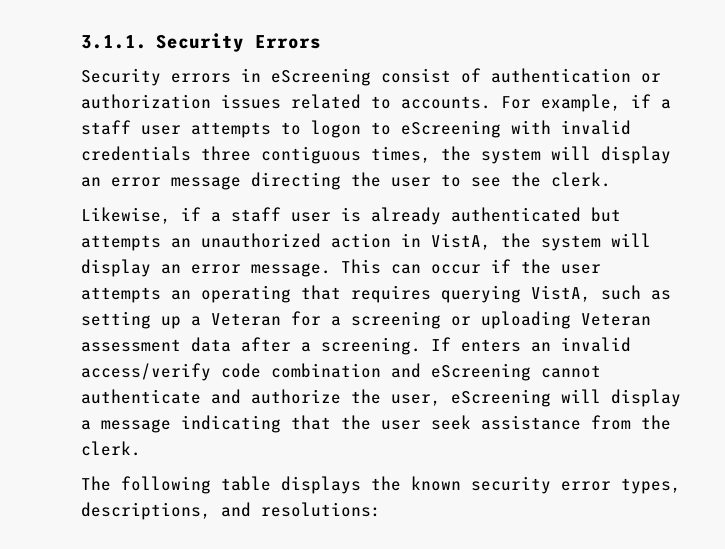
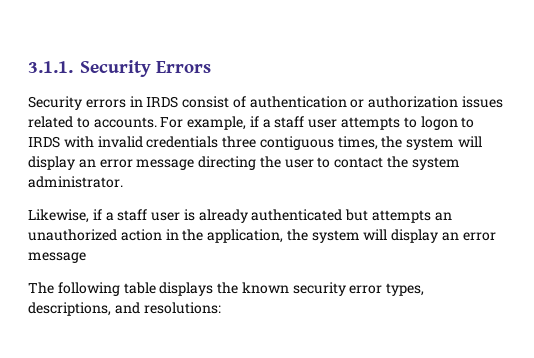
[271,68,371,86] eScreening -> [146,96,179,108] IRDS
[401,120,501,138] eScreening -> [28,136,60,148] IRDS
[471,172,611,187] see the clerk. -> [334,156,460,170] [28,176,123,188] contact the system administrator.
[431,233,651,251] [81,259,601,277] [81,285,671,303] [81,311,651,329] [81,337,631,355] [81,363,601,381] [81,389,681,407] [81,415,671,433] [81,441,141,456] VistA, the system will display an error message. This can occur if the user attempts an operating that requires querying VistA, such as setting up a Veteran for a screening or uploading Veteran assessment data after a screening. If enters an invalid access/verify code combination and eScreening cannot authenticate and authorize the user, eScreening will display a message indicating that the user seek assistance from the clerk. -> [182,229,496,243] [28,252,86,263] the application, the system will display an error message

